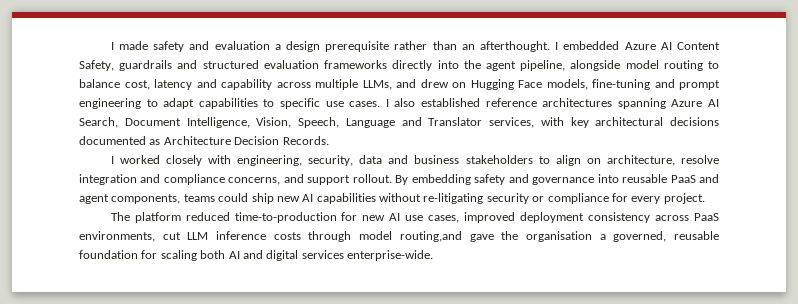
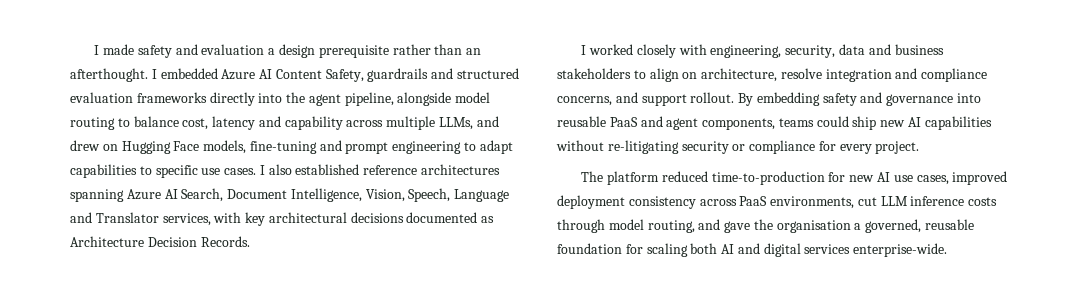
[399,231,462,242] routing,and -> [647,219,721,233] routing, and

